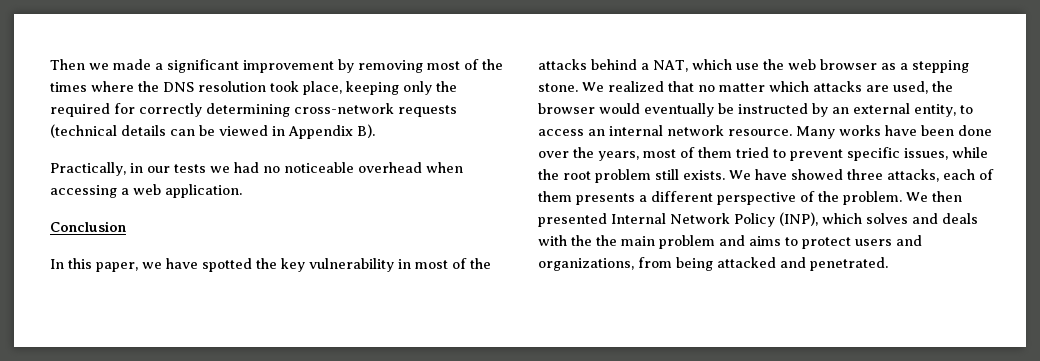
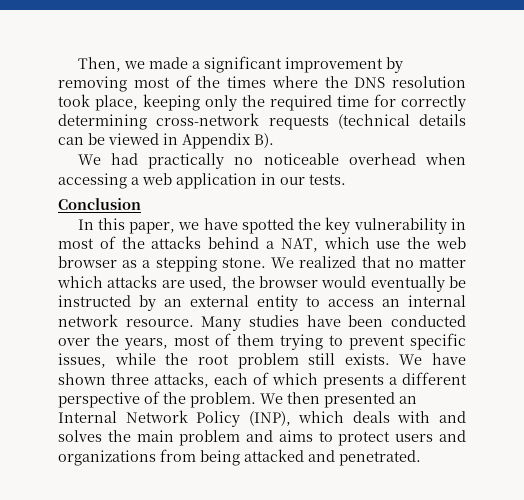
[50,59,85,70] Then -> [77,57,121,72] Then,
(110, 110) none -> [337,95,369,107] time
[50,162,259,176] Practically, in our tests we had -> [77,153,225,169] We had practically
[165,184,242,198] application. -> [176,173,346,189] application in our tests.
[914,104,956,117] entity, -> [257,295,298,311] entity
[839,125,881,136] works -> [249,315,299,327] studies
[958,125,992,136] done -> [391,315,466,327] conducted
[736,147,769,158] tried -> [279,334,323,350] trying
[791,169,843,180] showed -> [58,373,106,385] shown
[538,191,572,202] them -> [272,373,318,385] which
(607, 220) none -> [399,396,417,404] an
[866,213,978,224] [538,235,592,246] solves and deals with the -> [352,411,466,423] [58,430,102,442] deals with and solves
[538,258,634,271] organizations, -> [58,450,156,466] organizations

